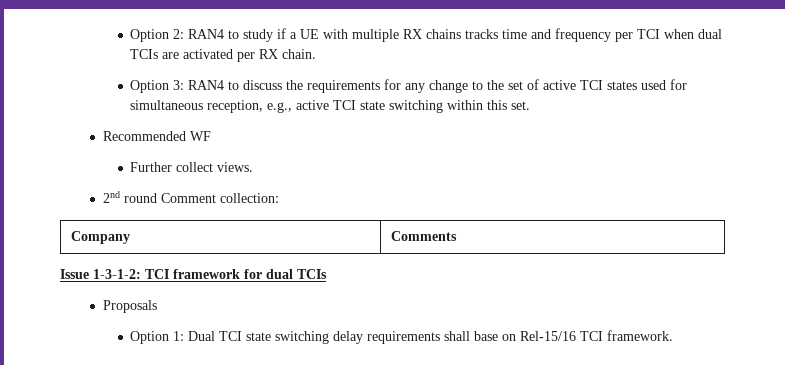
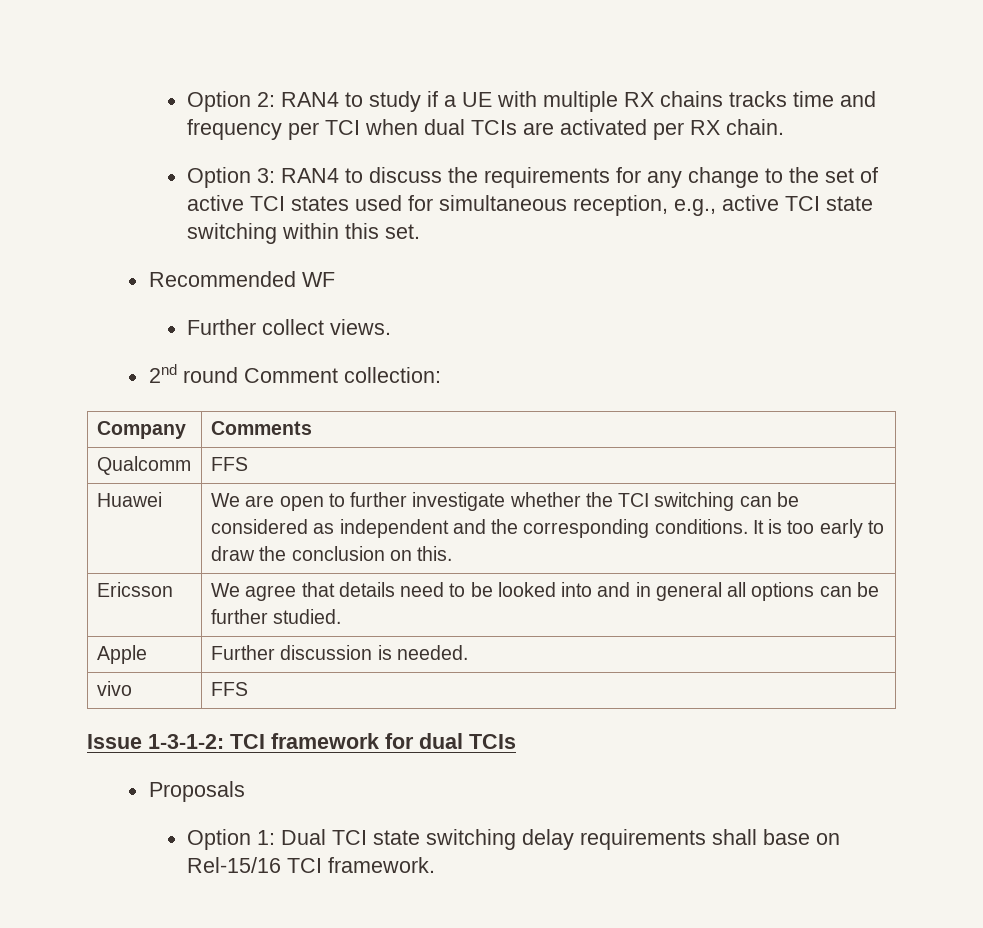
(457, 236) none -> [96,456,191,475] [210,457,248,471] [96,492,162,507] [210,492,799,511] [210,519,884,538] [210,546,453,561] [96,582,173,597] [210,582,879,601] [210,609,342,624] [96,645,147,664] [210,645,468,660] [96,681,132,696] [210,682,248,696] // Qualcomm | FFS // Huawei | We are open to further investigate whether the TCI switching can be considered as independent and the corresponding conditions. It is too early to draw the conclusion on this. // Ericsson | We agree that details need to be looked into and in general all options can be further studied. // Apple | Further discussion is needed. // vivo | FFS

